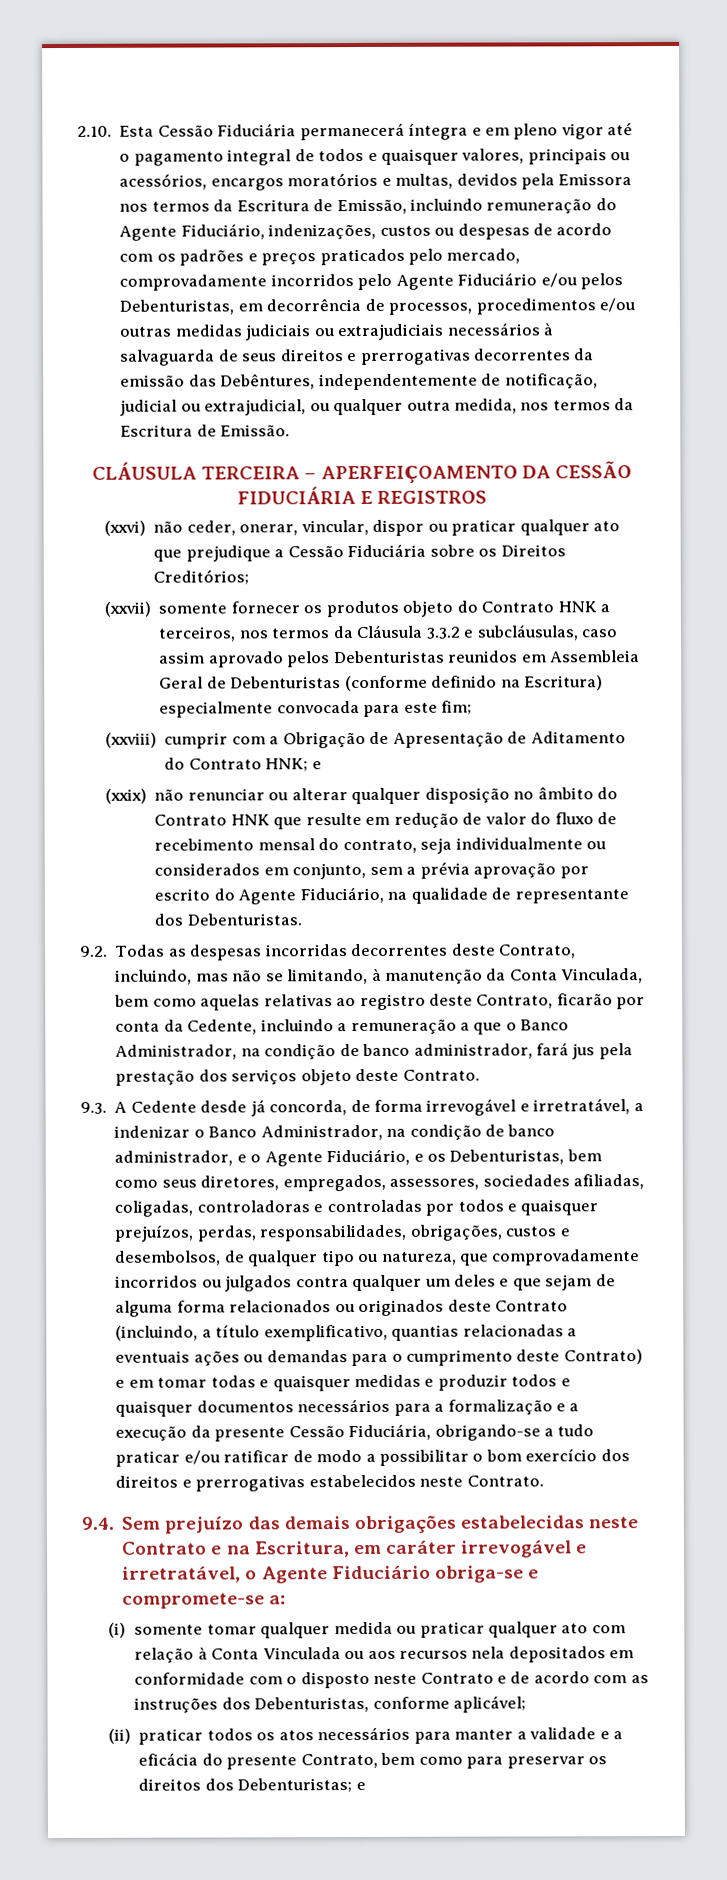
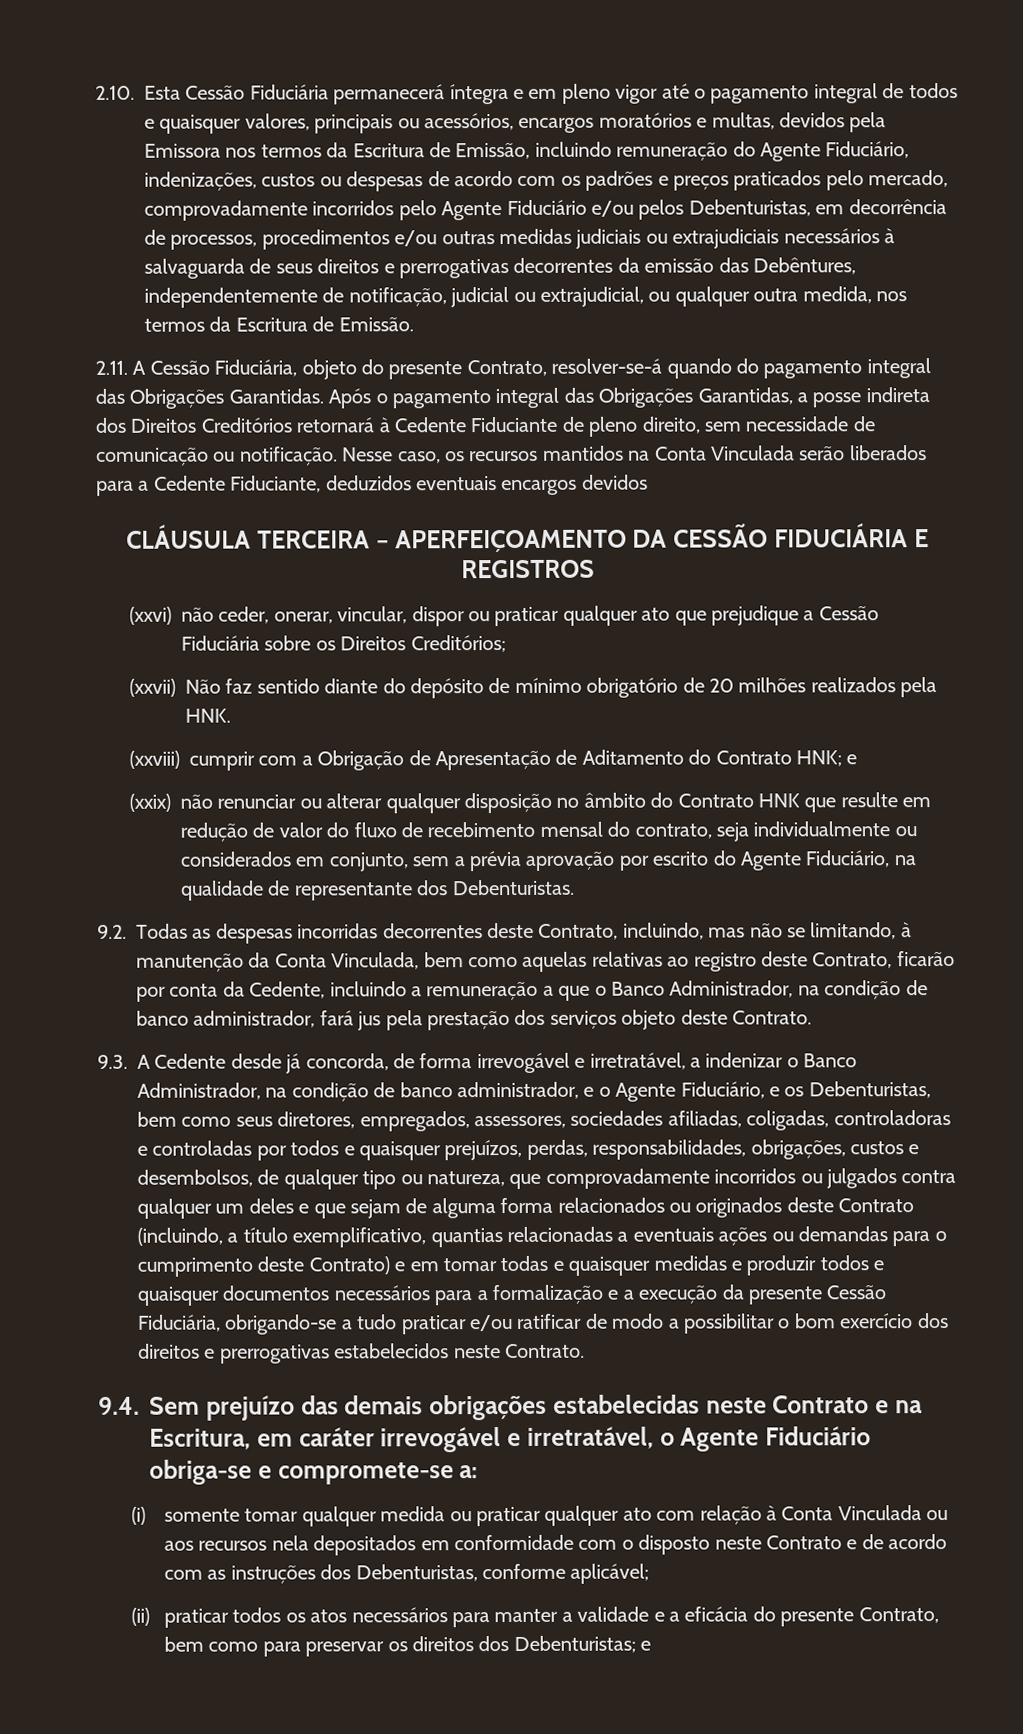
(291, 430) none -> [95,358,931,380] [95,387,930,409] [95,416,876,437] [96,445,927,466] [96,474,648,496] // 2.11. A Cessão Fiduciária, objeto do presente Contrato, resolver-se-á quando do pagamento integral das Obrigações Garantidas. Após o pagamento integral das Obrigações Garantidas, a posse indireta dos Direitos Creditórios retornará à Cedente Fiduciante de pleno direito, sem necessidade de comunicação ou notificação. Nesse caso, os recursos mantidos na Conta Vinculada serão liberados para a Cedente Fiduciante, deduzidos eventuais encargos devidos
[158,600,611,618] [158,624,618,642] [159,650,641,668] [159,675,604,692] [159,700,473,718] somente fornecer os produtos objeto do Contrato HNK a terceiros, nos termos da Cláusula 3.3.2 e subcláusulas, caso assim aprovado pelos Debenturistas reunidos em Assembleia Geral de Debenturistas (conforme definido na Escritura) especialmente convocada para este fim; -> [184,677,938,699] [184,708,231,723] Não faz sentido diante do depósito de mínimo obrigatório de 20 milhões realizados pela HNK.

